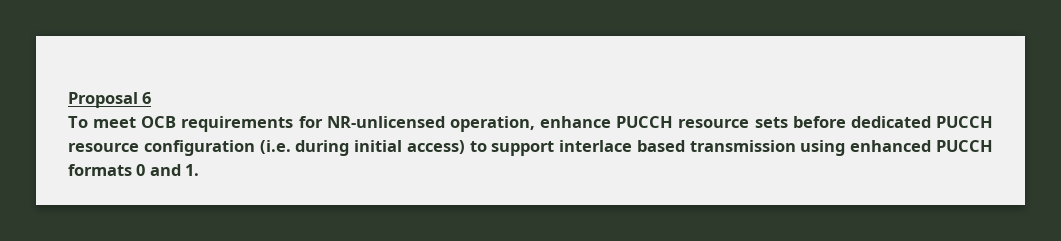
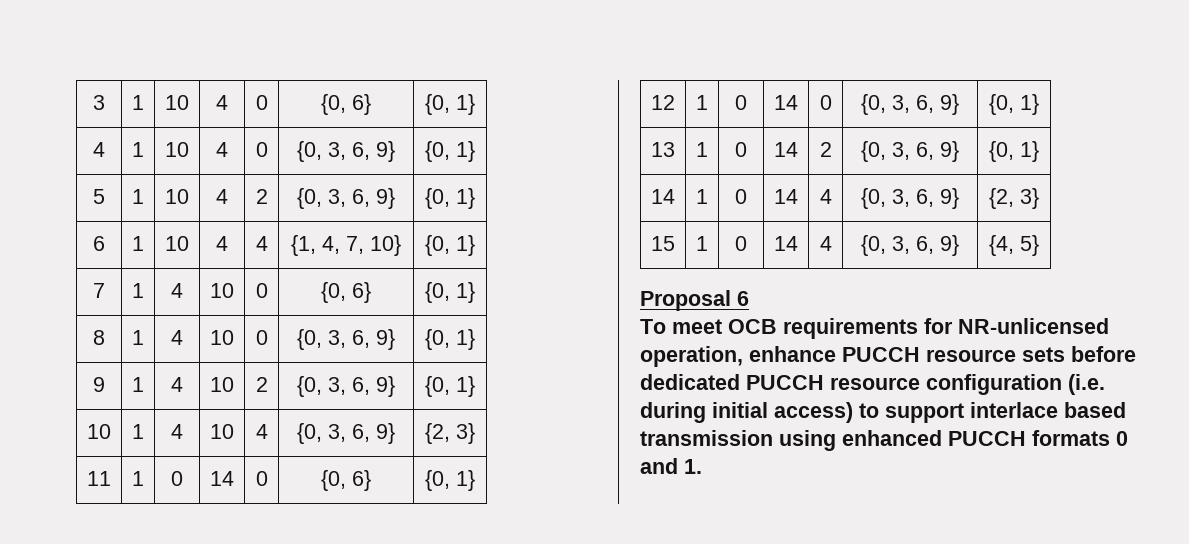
(68, 100) none -> [93,95,105,110] [132,95,144,110] [165,95,189,110] [216,95,228,110] [255,95,268,110] [321,94,371,115] [425,94,475,115] [93,142,105,157] [132,142,144,157] [165,142,189,157] [216,142,228,157] [255,142,268,157] [297,141,395,162] [425,141,475,162] [93,189,105,204] [132,189,144,204] [165,189,189,204] [216,189,228,204] [255,189,268,204] [297,188,395,209] [425,188,475,209] [93,236,105,251] [132,236,144,251] [165,236,189,251] [216,236,228,251] [255,236,268,251] [291,235,401,256] [425,235,475,256] [93,283,105,298] [132,283,144,298] [171,283,183,298] [210,283,234,298] [255,283,268,298] [321,282,371,303] [425,282,475,303] [93,330,105,345] [132,330,144,345] [171,330,183,345] [210,330,234,345] [255,330,268,345] [297,329,395,350] [425,329,475,350] [93,377,105,392] [132,377,144,392] [171,377,183,392] [210,377,234,392] [255,377,268,392] [297,376,395,397] [425,376,475,397] [87,424,111,439] [132,424,144,439] [171,424,183,439] [210,424,234,439] [255,424,268,439] [297,423,395,444] [425,423,475,444] [87,471,111,486] [132,471,144,486] [171,471,183,486] [210,471,234,486] [255,471,268,486] [321,470,371,491] [425,470,475,491] [651,95,675,110] [696,95,708,110] [735,95,747,110] [774,95,798,110] [819,95,832,110] [861,94,959,115] [989,94,1039,115] [651,142,675,157] [696,142,708,157] [735,142,747,157] [774,142,798,157] [819,142,832,157] [861,141,959,162] [989,141,1039,162] [651,189,675,204] [696,189,708,204] [735,189,747,204] [774,189,798,204] [819,189,832,204] [861,188,959,209] [989,188,1039,209] [651,236,675,251] [696,236,708,251] [735,236,747,251] [774,236,798,251] [819,236,832,251] [861,235,959,256] [989,235,1039,256] 3 | 1 | 10 | 4 | 0 | {0, 6} | {0, 1} // 4 | 1 | 10 | 4 | 0 | {0, 3, 6, 9} | {0, 1} // 5 | 1 | 10 | 4 | 2 | {0, 3, 6, 9} | {0, 1} // 6 | 1 | 10 | 4 | 4 | {1, 4, 7, 10} | {0, 1} // 7 | 1 | 4 | 10 | 0 | {0, 6} | {0, 1} // 8 | 1 | 4 | 10 | 0 | {0, 3, 6, 9} | {0, 1} // 9 | 1 | 4 | 10 | 2 | {0, 3, 6, 9} | {0, 1} // 10 | 1 | 4 | 10 | 4 | {0, 3, 6, 9} | {2, 3} // 11 | 1 | 0 | 14 | 0 | {0, 6} | {0, 1} // 12 | 1 | 0 | 14 | 0 | {0, 3, 6, 9} | {0, 1} // 13 | 1 | 0 | 14 | 2 | {0, 3, 6, 9} | {0, 1} // 14 | 1 | 0 | 14 | 4 | {0, 3, 6, 9} | {2, 3} // 15 | 1 | 0 | 14 | 4 | {0, 3, 6, 9} | {4, 5} //

